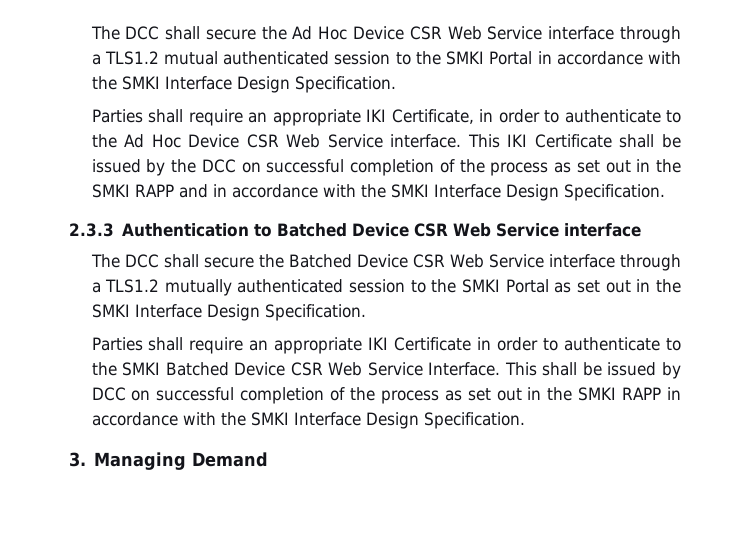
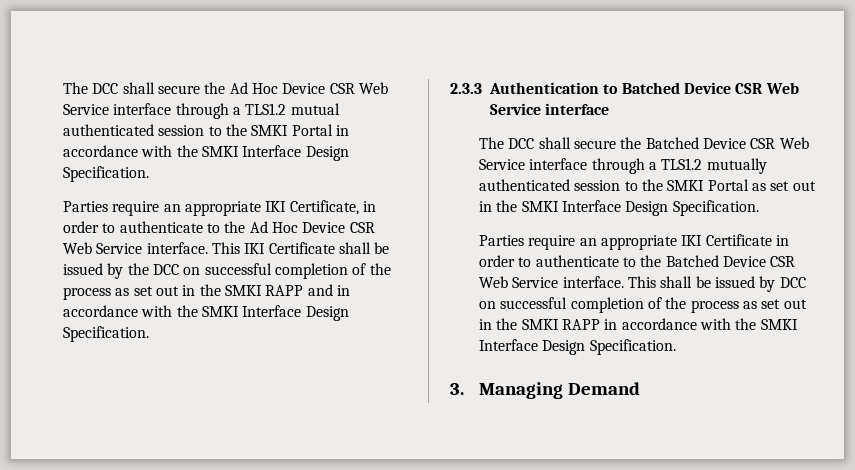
[148,109,184,123] shall -> (109, 206) none
[148,337,184,351] shall -> (525, 240) none
[122,362,501,376] SMKI Batched Device CSR Web Service Interface. -> [665,255,796,267] [479,276,624,288] Batched Device CSR Web Service interface.

